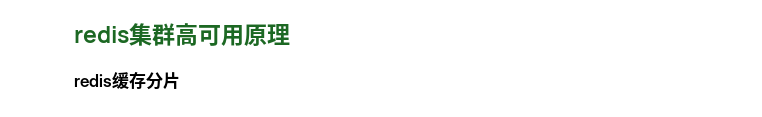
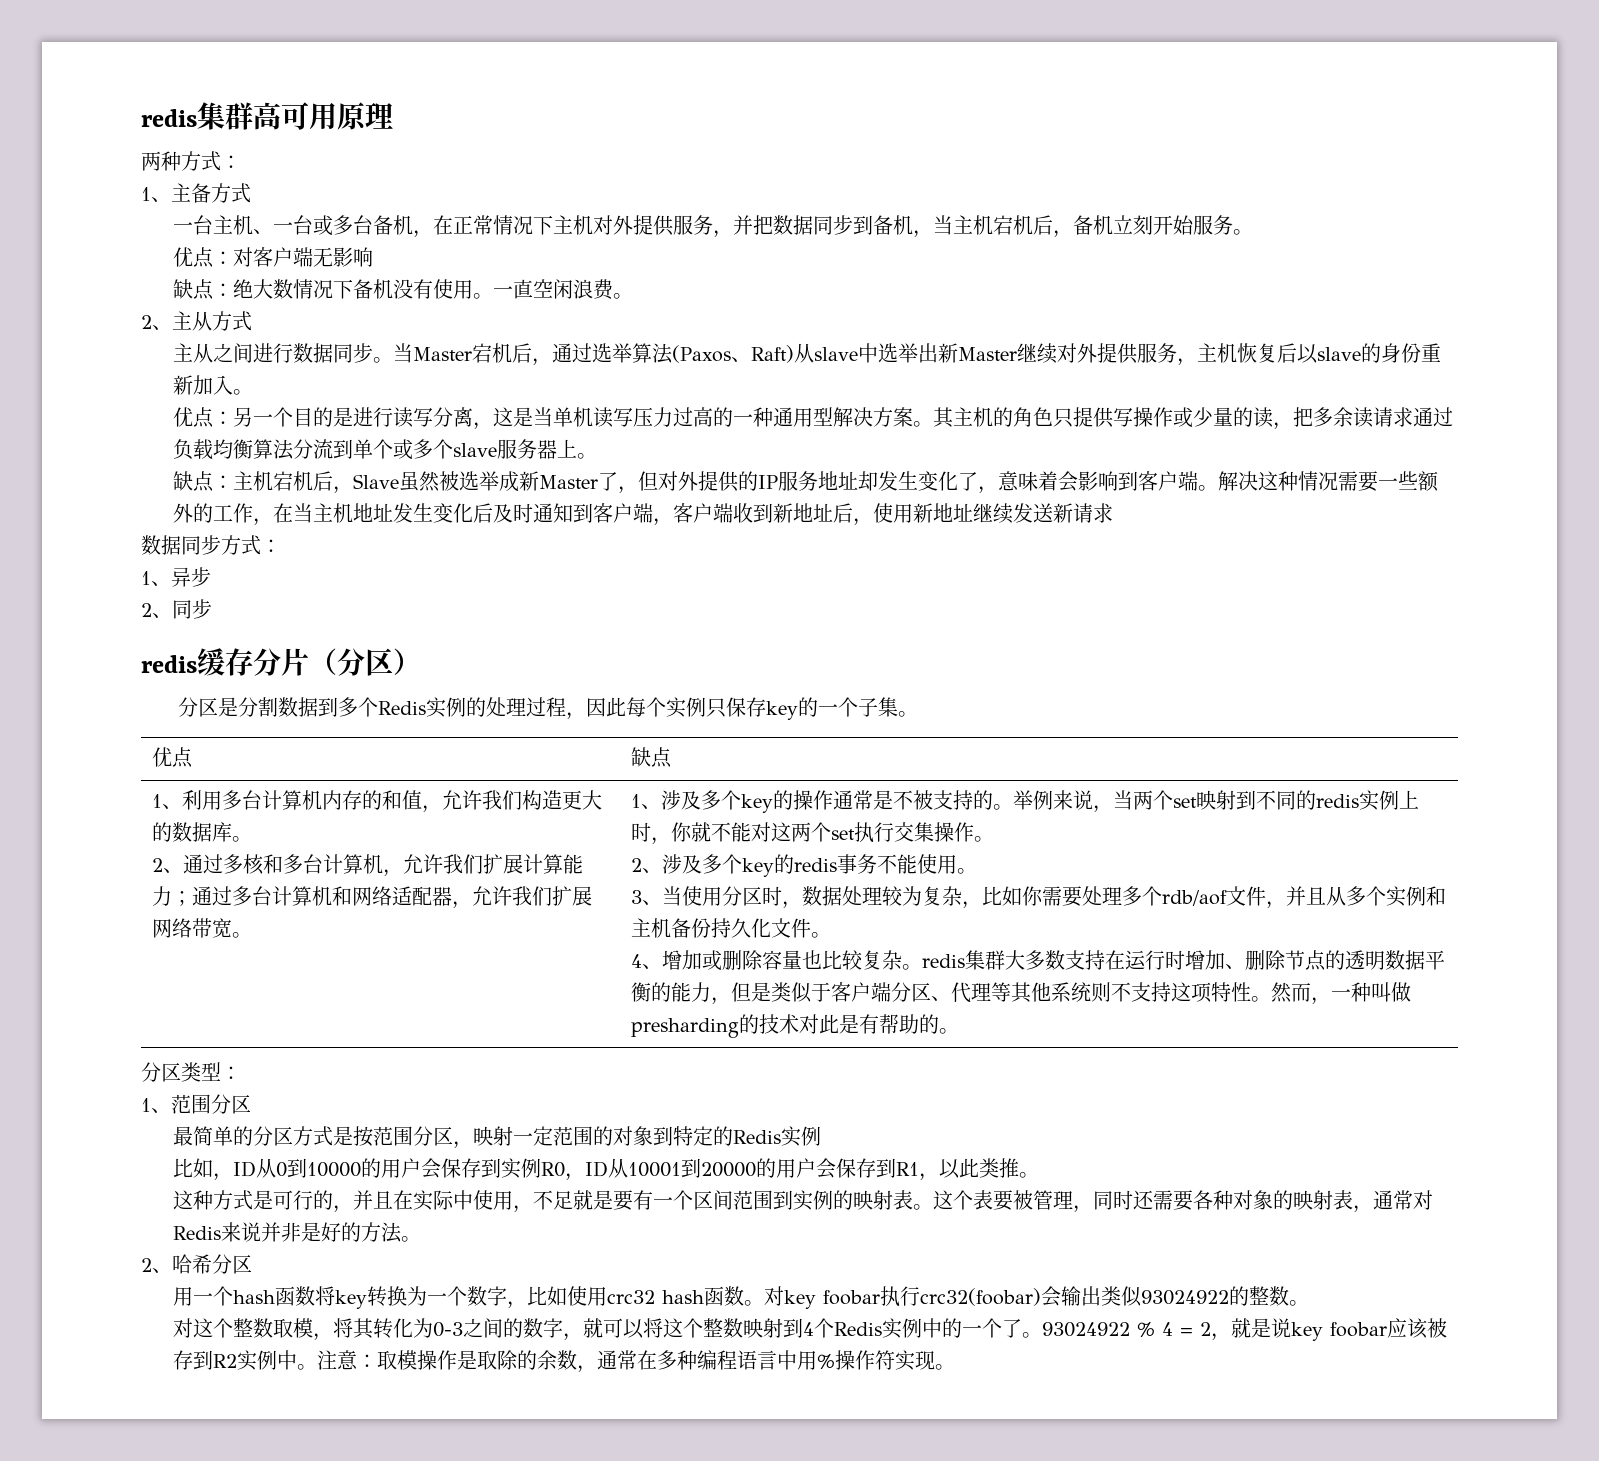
[74,71,180,90] redis缓存分片 -> [141,151,241,171] [141,183,251,203] [173,215,1254,238] [173,247,374,268] [173,279,634,300] [141,311,252,331] [173,343,1442,366] [173,375,254,395] [173,407,1454,430] [173,439,598,460] [173,471,1440,494] [173,503,1114,526] [141,535,281,555] [141,567,211,587] [141,599,212,619] [141,648,421,676] [177,697,918,720] [152,747,194,768] [631,747,673,768] [152,790,603,813] [152,822,253,842] [152,854,584,877] [152,886,593,909] [152,918,253,938] [631,790,1420,813] [631,822,995,845] [631,854,978,877] [631,886,1447,909] [631,918,832,938] [631,950,1446,971] [631,982,1412,1005] [631,1014,960,1038] [141,1062,241,1082] [141,1094,251,1114] [173,1126,822,1149] [173,1158,1040,1181] [173,1190,1434,1213] [173,1222,422,1243] [141,1254,252,1274] [173,1286,1310,1309] [173,1318,1448,1341] [173,1350,956,1373] 两种方式： // 1、主备方式 // 一台主机、一台或多台备机，在正常情况下主机对外提供服务，并把数据同步到备机，当主机宕机后，备机立刻开始服务。 // 优点：对客户端无影响 // 缺点：绝大数情况下备机没有使用。一直空闲浪费。 // 2、主从方式 // 主从之间进行数据同步。当Master宕机后，通过选举算法(Paxos、Raft)从slave中选举出新Master继续对外提供服务，主机恢复后以slave的身份重新加入。 // 优点：另一个目的是进行读写分离，这是当单机读写压力过高的一种通用型解决方案。其主机的角色只提供写操作或少量的读，把多余读请求通过负载均衡算法分流到单个或多个slave服务器上。 // 缺点：主机宕机后，Slave虽然被选举成新Master了，但对外提供的IP服务地址却发生变化了，意味着会影响到客户端。解决这种情况需要一些额外的工作，在当主机地址发生变化后及时通知到客户端，客户端收到新地址后，使用新地址继续发送新请求 // 数据同步方式： // 1、异步 // 2、同步 // redis缓存分片（分区） // 分区是分割数据到多个Redis实例的处理过程，因此每个实例只保存key的一个子集。 // 优点 | 缺点 // 1、利用多台计算机内存的和值，允许我们构造更大的数据库。 // 2、通过多核和多台计算机，允许我们扩展计算能力；通过多台计算机和网络适配器，允许我们扩展网络带宽。 | 1、涉及多个key的操作通常是不被支持的。举例来说，当两个set映射到不同的redis实例上时，你就不能对这两个set执行交集操作。 // 2、涉及多个key的redis事务不能使用。 // 3、当使用分区时，数据处理较为复杂，比如你需要处理多个rdb/aof文件，并且从多个实例和主机备份持久化文件。 // 4、增加或删除容量也比较复杂。redis集群大多数支持在运行时增加、删除节点的透明数据平衡的能力，但是类似于客户端分区、代理等其他系统则不支持这项特性。然而，一种叫做presharding的技术对此是有帮助的。 // 分区类型： // 1、范围分区 // 最简单的分区方式是按范围分区，映射一定范围的对象到特定的Redis实例 // 比如，ID从0到10000的用户会保存到实例R0，ID从10001到20000的用户会保存到R1，以此类推。 // 这种方式是可行的，并且在实际中使用，不足就是要有一个区间范围到实例的映射表。这个表要被管理，同时还需要各种对象的映射表，通常对Redis来说并非是好的方法。 // 2、哈希分区 // 用一个hash函数将key转换为一个数字，比如使用crc32 hash函数。对key foobar执行crc32(foobar)会输出类似93024922的整数。 // 对这个整数取模，将其转化为0-3之间的数字，就可以将这个整数映射到4个Redis实例中的一个了。93024922 % 4 = 2，就是说key foobar应该被存到R2实例中。注意：取模操作是取除的余数，通常在多种编程语言中用%操作符实现。

